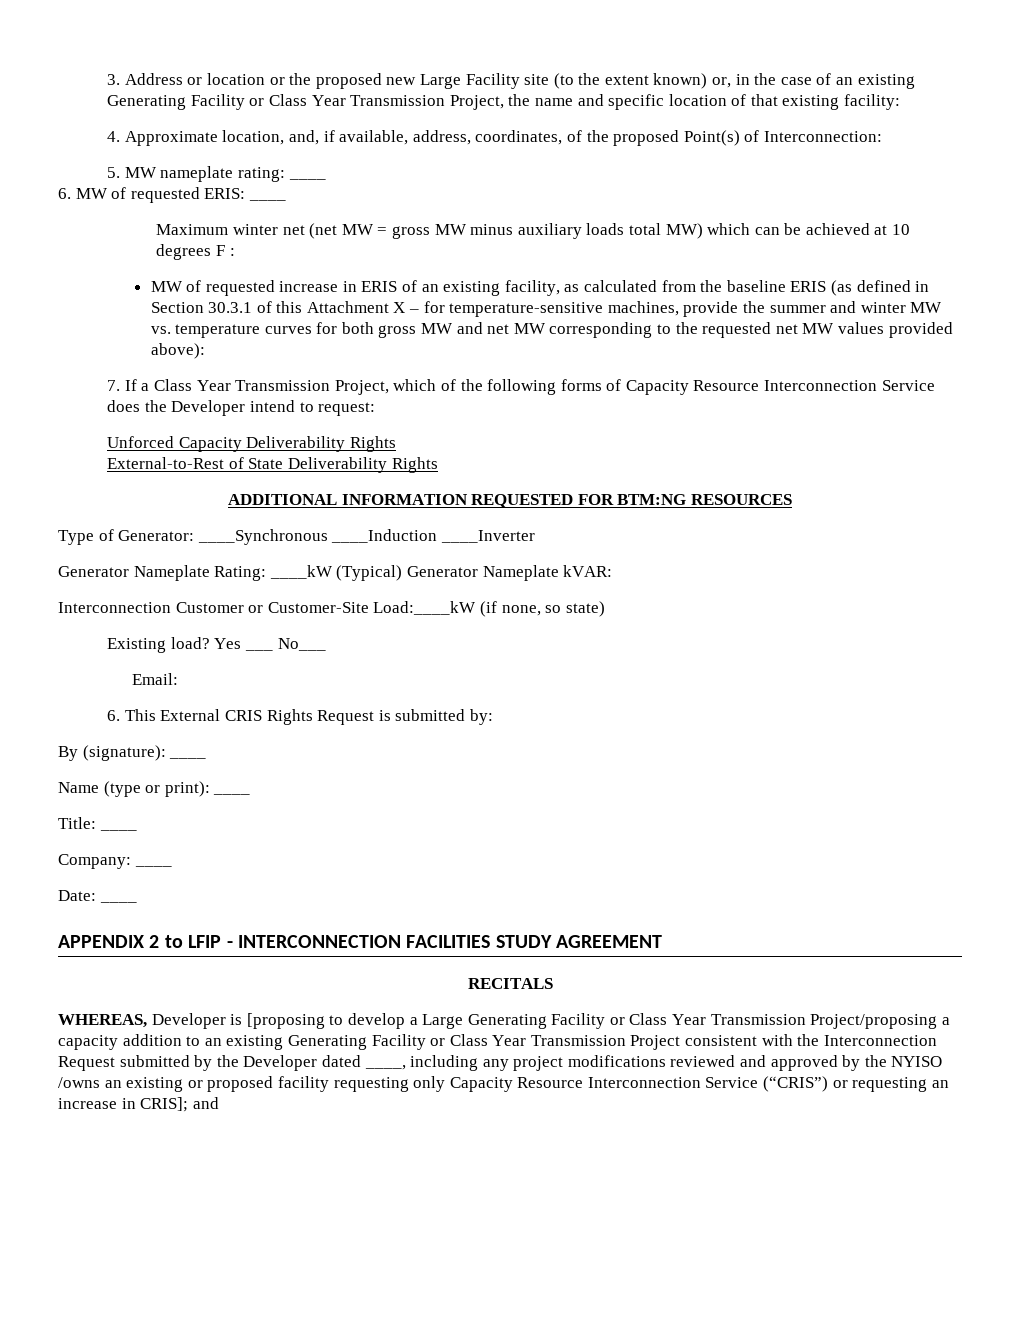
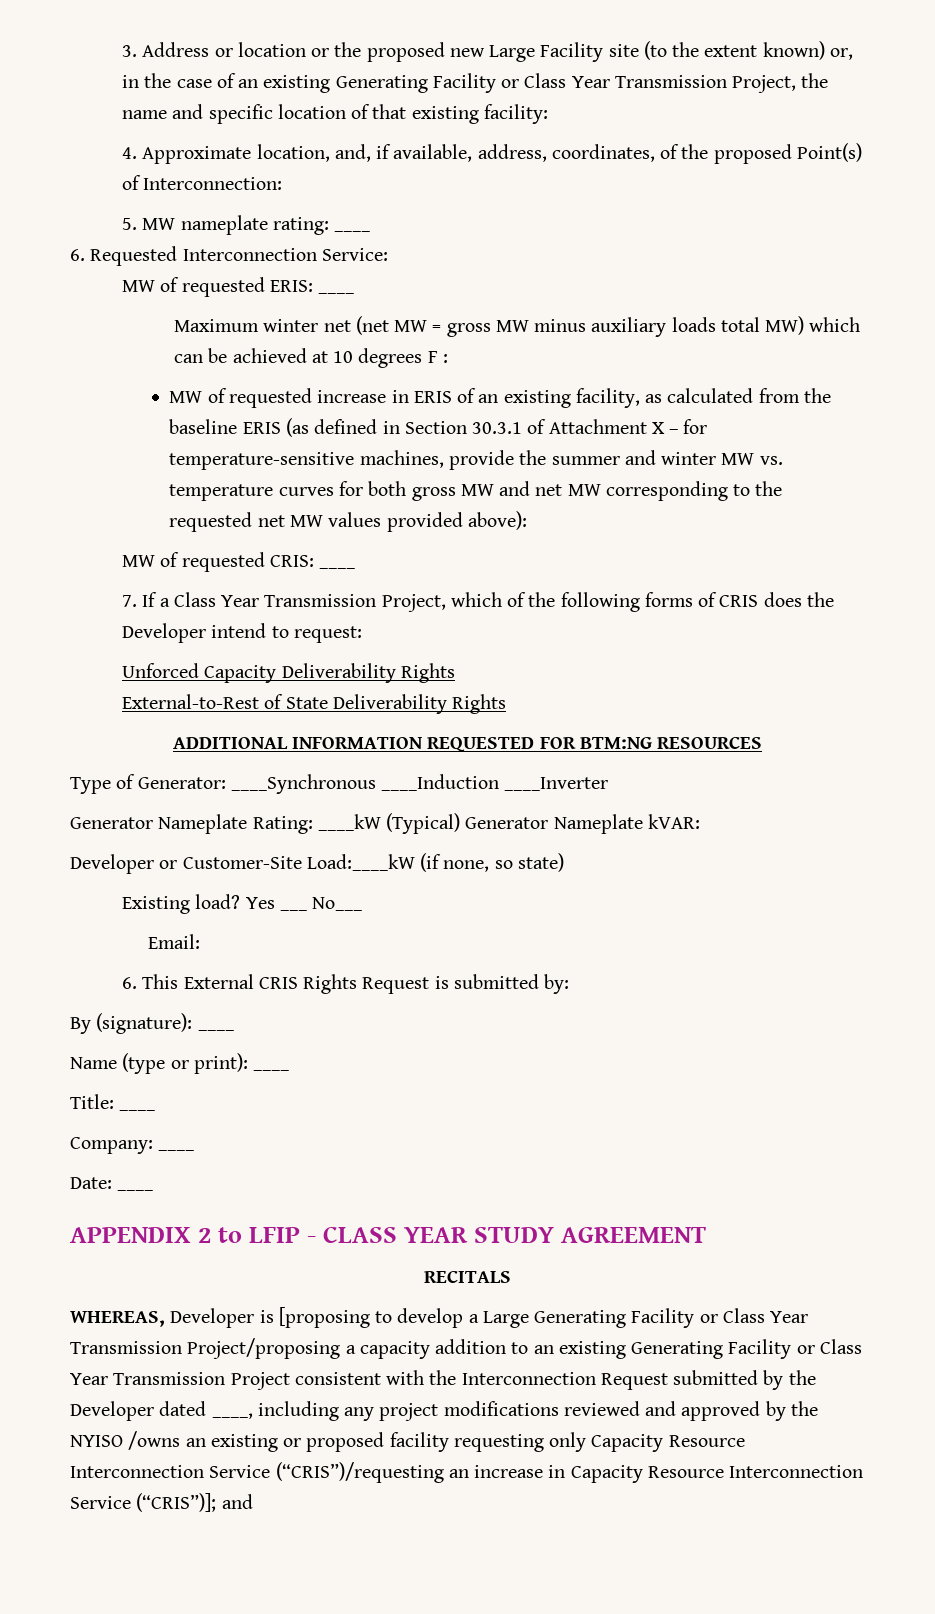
(71, 193) none -> [90,246,388,266] Requested Interconnection Service: //
[276,301,303,313] this -> (547, 426) none
(205, 351) none -> [122,552,314,572] [319,567,356,569] // MW of requested CRIS: ____
[625,380,935,395] Capacity Resource Interconnection Service -> [719,595,759,607] CRIS
[58,602,244,613] Interconnection Customer -> [70,854,154,874] Developer
[238,935,491,948] INTERCONNECTION FACILITIES -> [323,1226,469,1243] CLASS YEAR
[763,1076,949,1092] [58,1097,189,1112] (“CRIS”) or requesting an increase in CRIS]; -> [275,1462,864,1483] [70,1493,217,1512] (“CRIS”)/requesting an increase in Capacity Resource Interconnection Service (“CRIS”)];

